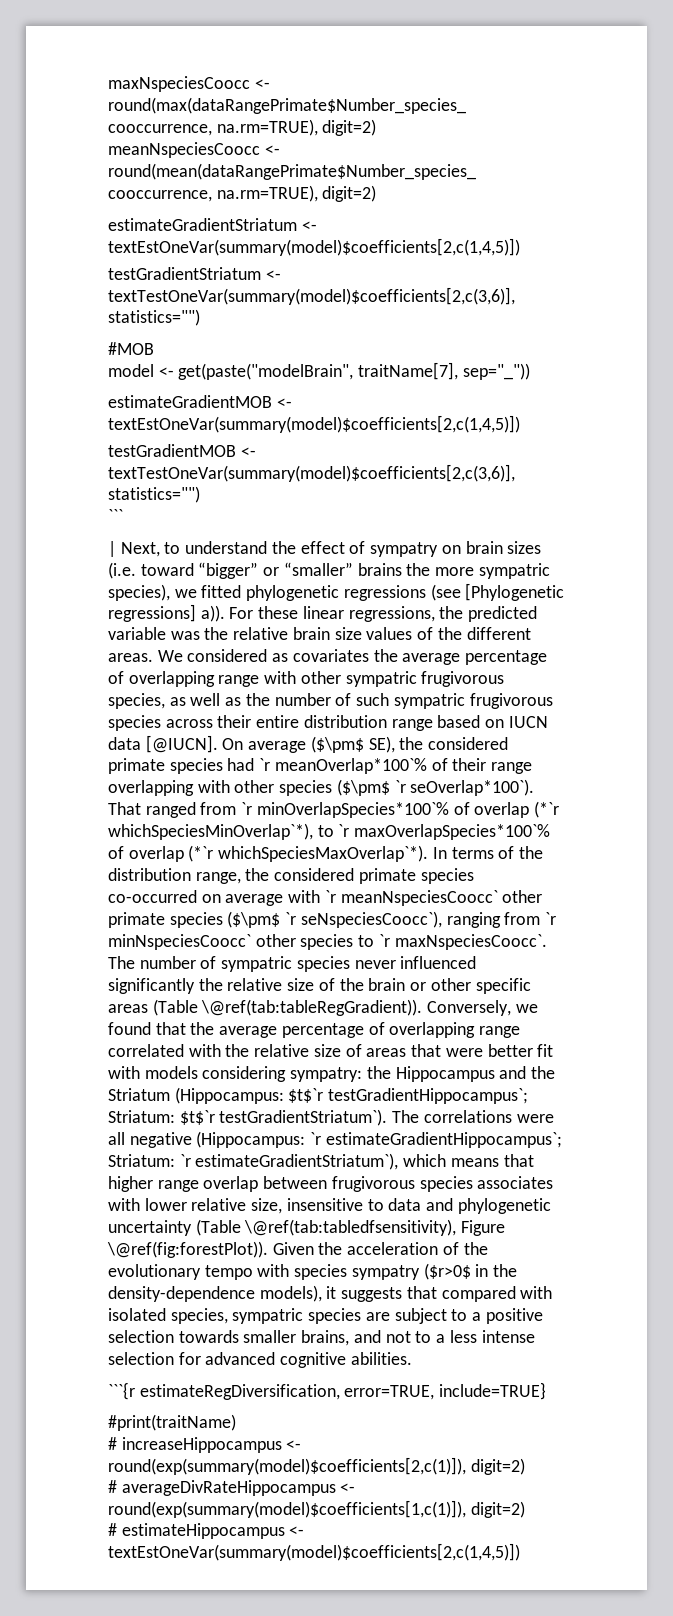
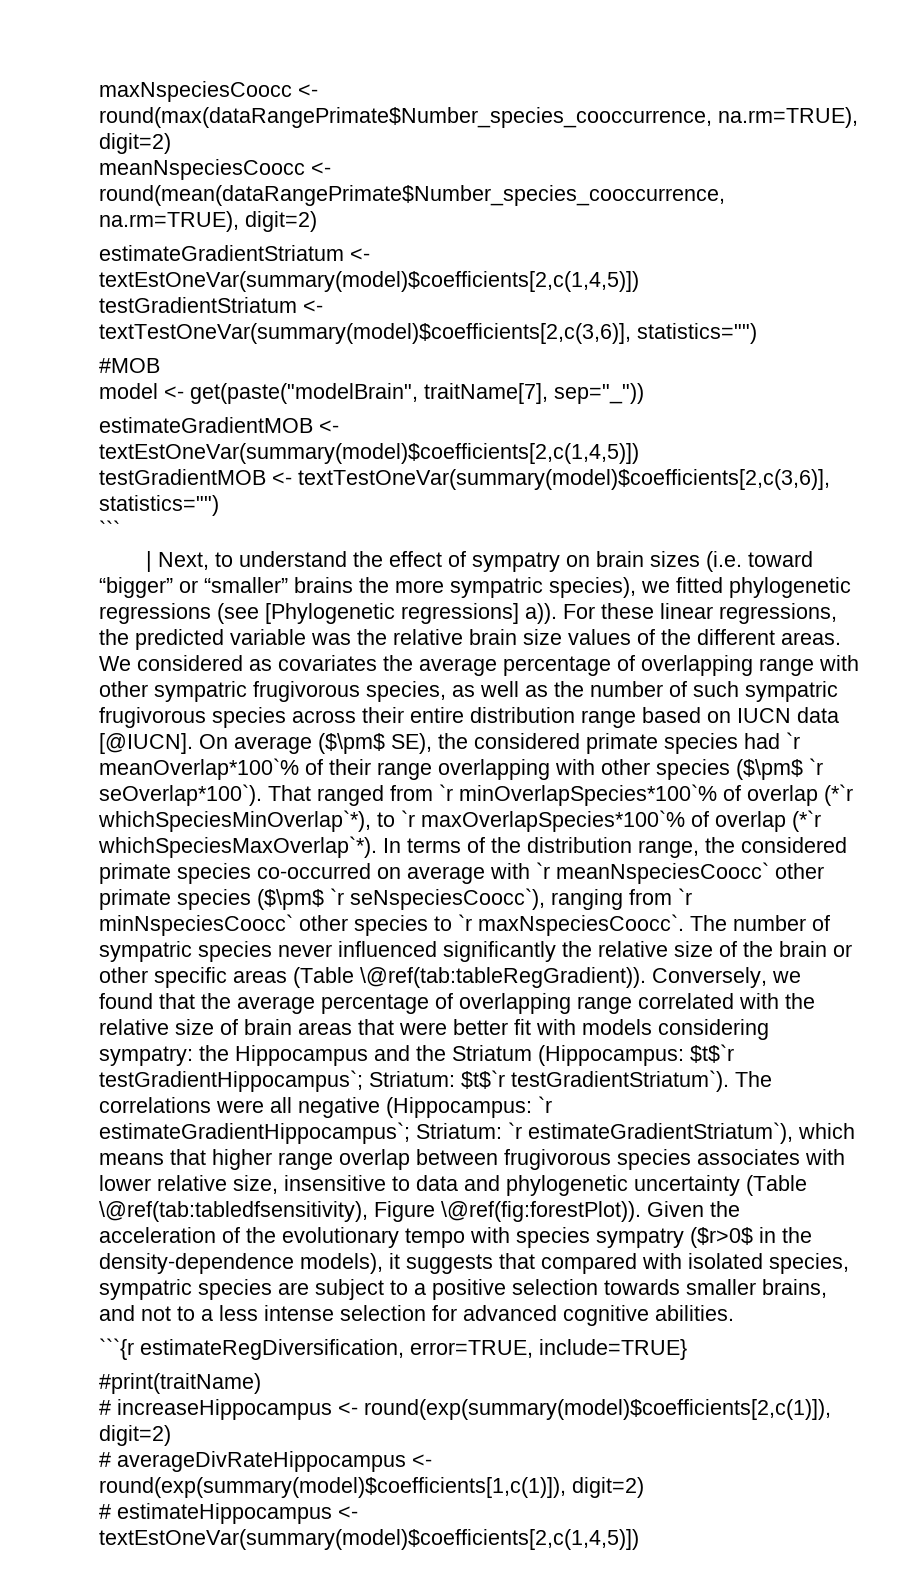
(362, 1050) none -> [244,1019,292,1035] brain

